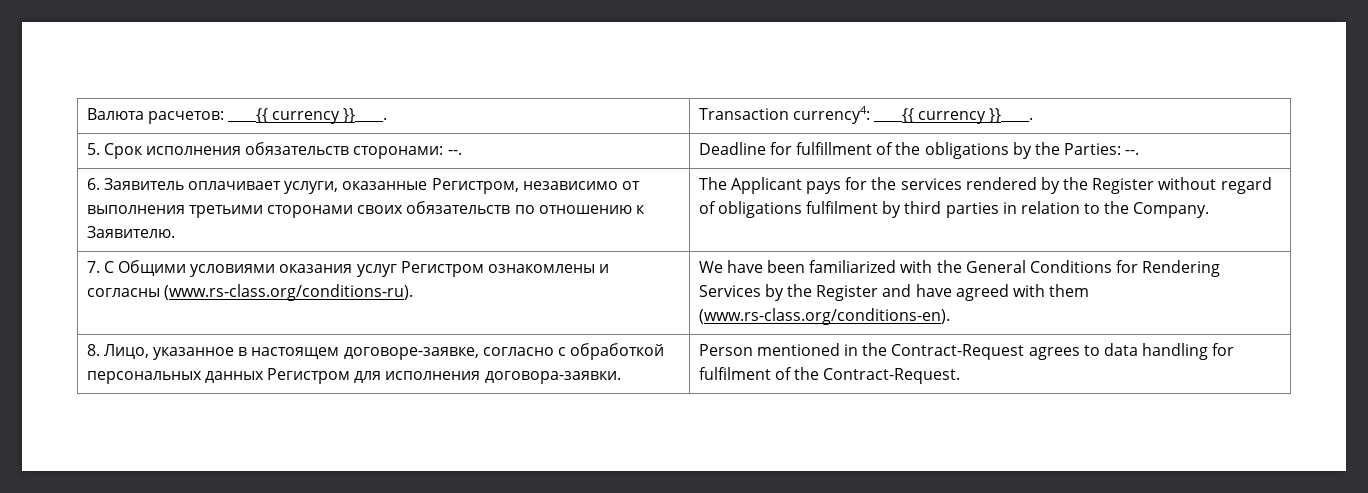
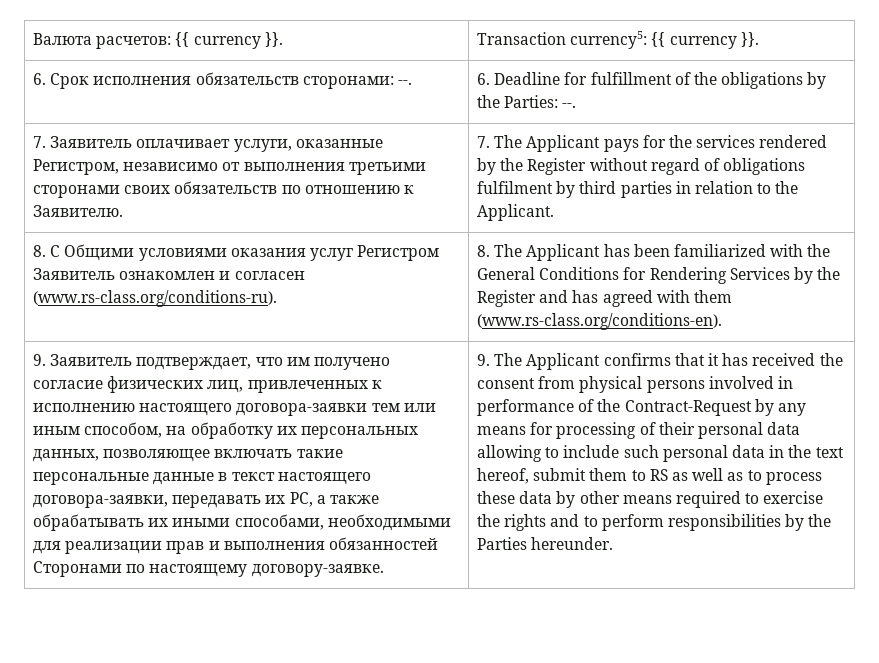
[227,108,388,124] [698,106,1034,124] [86,143,100,155] ____{{ currency }}____. | Transaction currency4: ____{{ currency }}____. // 5. -> [175,32,283,49] [477,31,759,49] [33,73,47,85] {{ currency }}. | Transaction currency5: {{ currency }}. // 6.
(462, 152) none -> [477,73,491,85] 6.
[86,178,100,190] 6. -> [33,136,47,148] 7.
(175, 232) none -> [477,136,491,148] 7.
[1133,202,1210,218] [86,261,100,273] Company. // 7. -> [477,204,555,221] [33,245,47,257] Applicant. // 8.
[487,264,610,273] [86,284,413,301] [698,260,763,273] ознакомлены и согласны (www.rs-class.org/conditions-ru). | We have -> [33,268,305,280] [33,290,278,307] [477,244,630,261] Заявитель ознакомлен и согласен (www.rs-class.org/conditions-ru). | 8. The Applicant has
[915,284,952,297] have -> [572,290,599,303] has
[86,343,665,360] [86,368,621,384] [698,343,1235,360] [698,367,961,384] 8. Лицо, указанное в настоящем договоре-заявке, согласно с обработкой персональных данных Регистром для исполнения договора-заявки. | Person mentioned in the Contract-Request agrees to data handling for fulfilment of the Contract-Request. -> [33,354,391,370] [33,376,382,393] [33,403,436,416] [33,422,419,439] [33,449,343,462] [33,472,371,485] [33,492,380,508] [33,514,451,531] [33,537,439,554] [33,561,384,577] [477,353,843,370] [477,376,794,393] [477,399,807,416] [477,422,801,439] [477,445,844,462] [477,468,822,485] [477,491,824,508] [477,514,832,531] [477,537,614,550] 9. Заявитель подтверждает, что им получено согласие физических лиц, привлеченных к исполнению настоящего договора-заявки тем или иным способом, на обработку их персональных данных, позволяющее включать такие персональные данные в текст настоящего договора-заявки, передавать их РС, а также обрабатывать их иными способами, необходимыми для реализации прав и выполнения обязанностей Сторонами по настоящему договору-заявке. | 9. The Applicant confirms that it has received the consent from physical persons involved in performance of the Contract-Request by any means for processing of their personal data allowing to include such personal data in the text hereof, submit them to RS as well as to process these data by other means required to exercise the rights and to perform responsibilities by the Parties hereunder.

